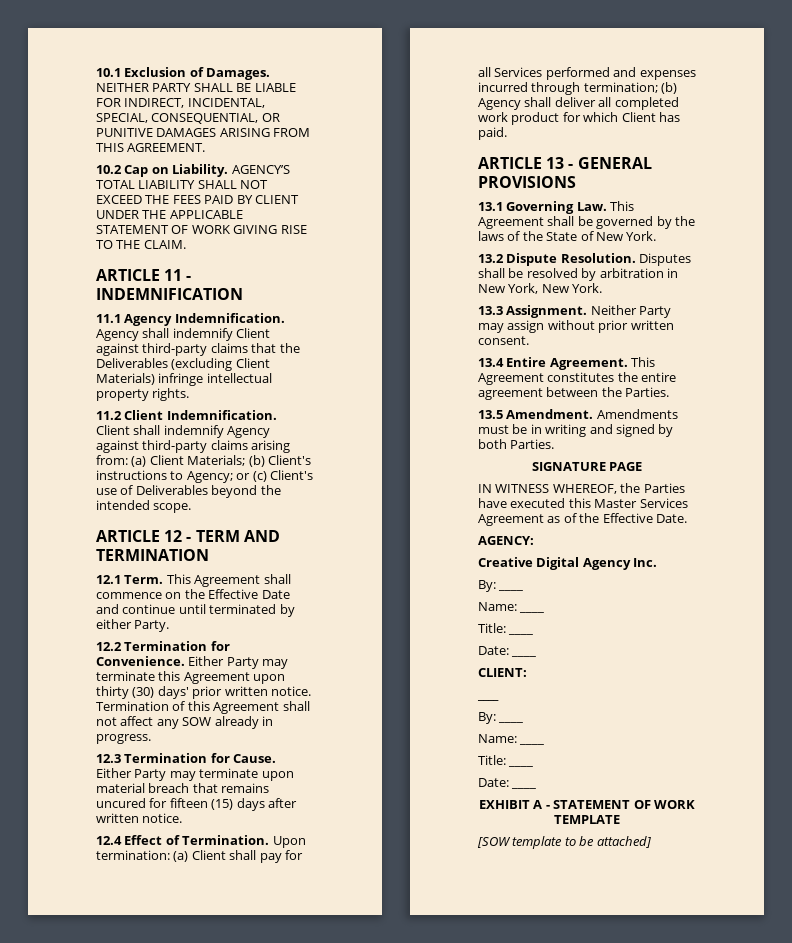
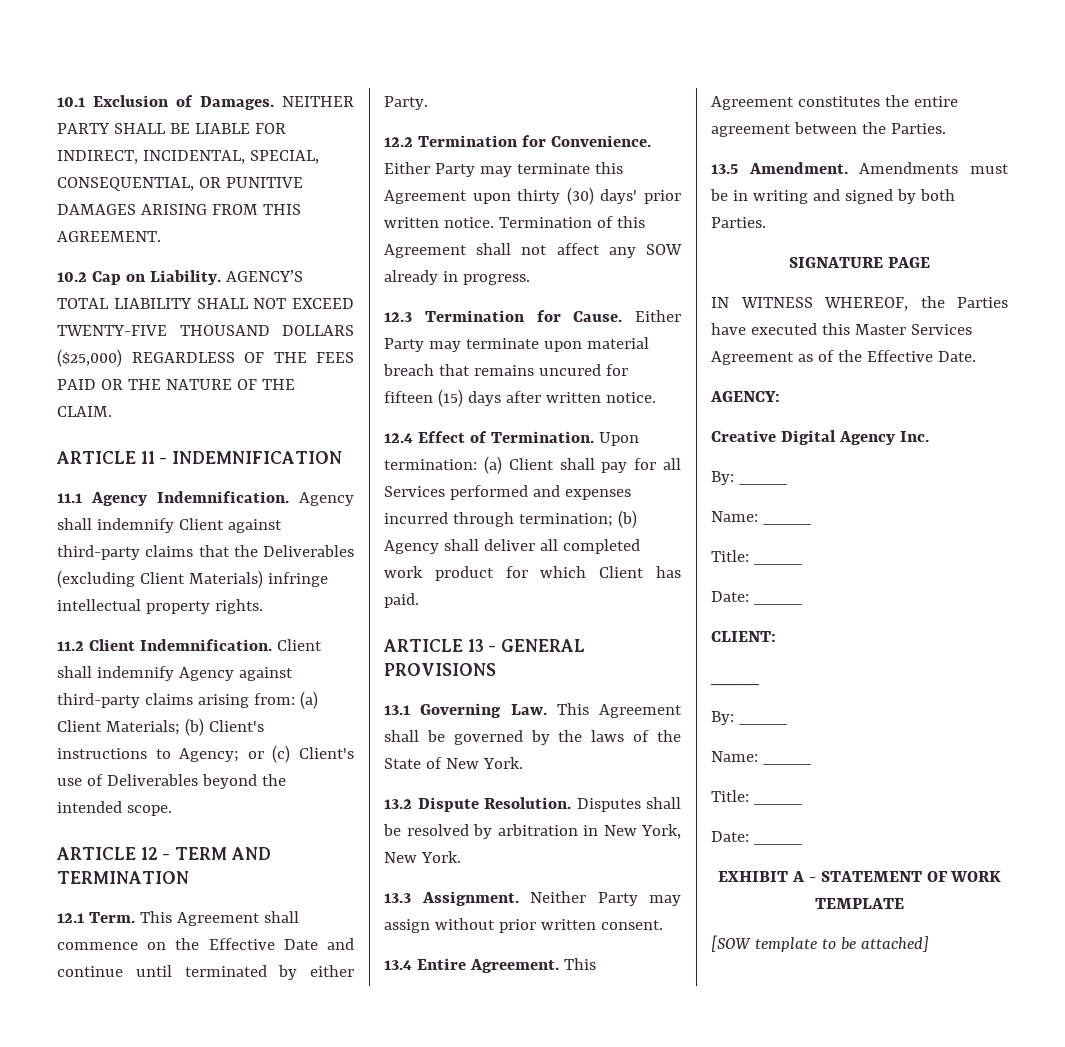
[145,195,299,204] [96,210,243,219] [96,225,307,234] [96,240,113,249] THE FEES PAID BY CLIENT UNDER THE APPLICABLE STATEMENT OF WORK GIVING RISE TO -> [57,325,354,336] [57,349,354,367] [57,379,257,390] TWENTY-FIVE THOUSAND DOLLARS ($25,000) REGARDLESS OF THE FEES PAID OR THE NATURE OF

